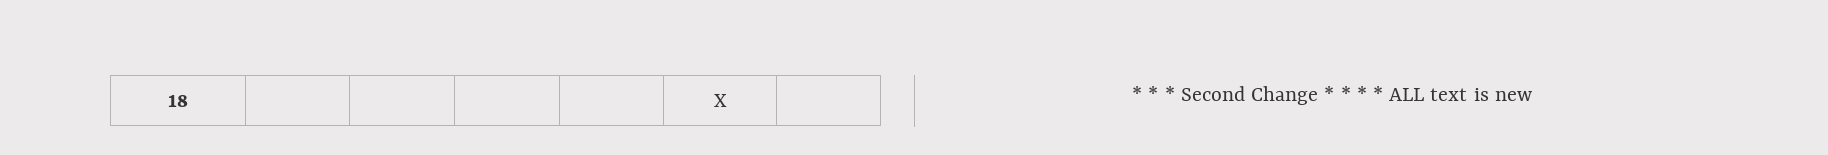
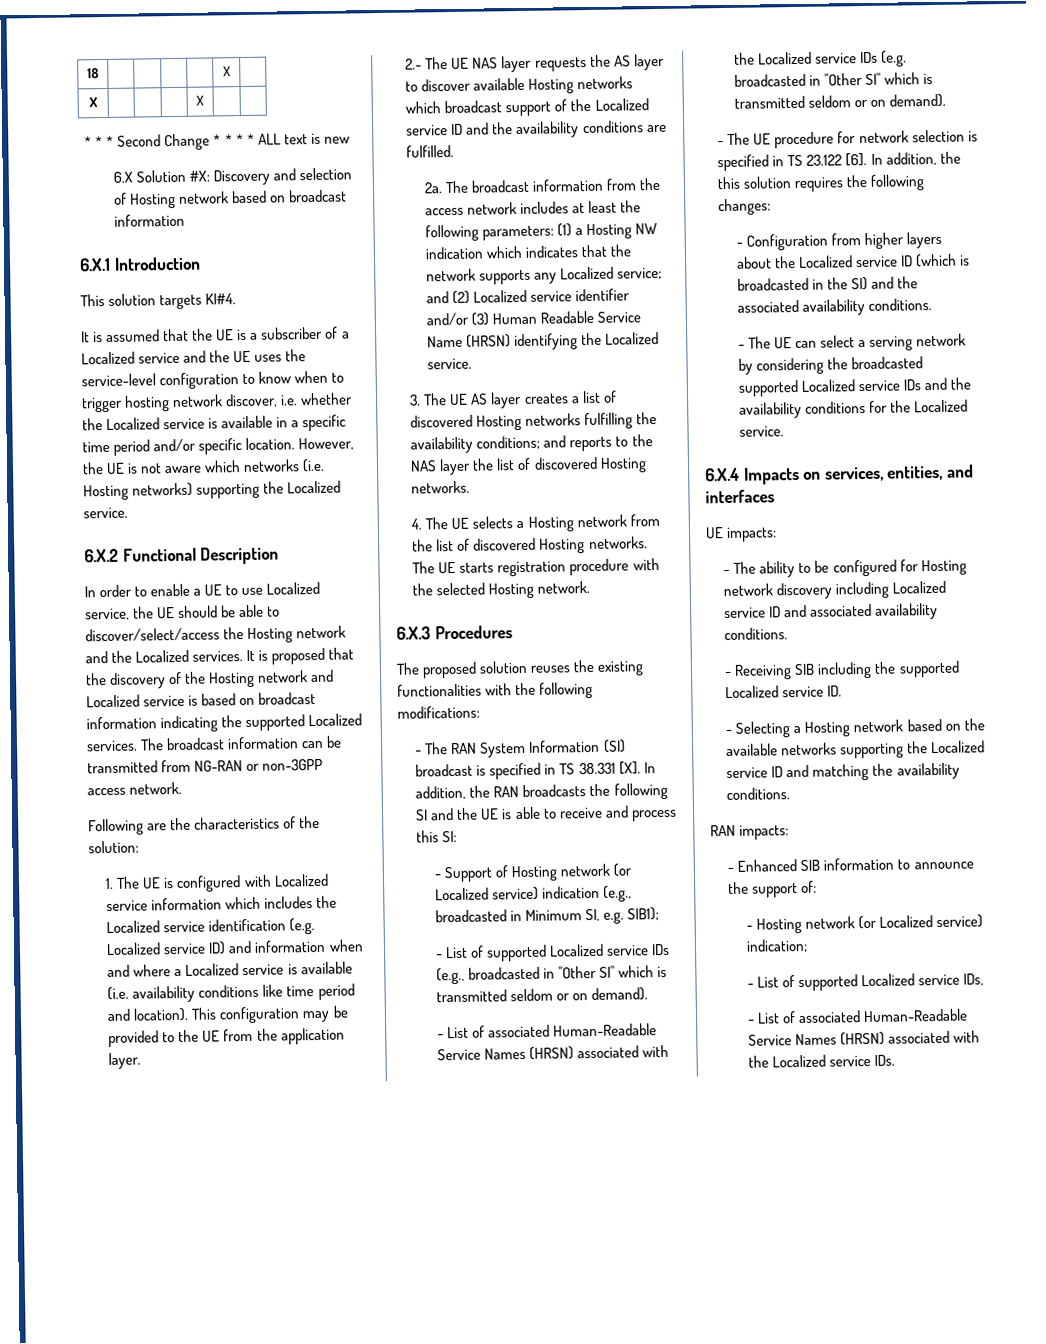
(727, 100) none -> [88,97,98,108] [196,95,204,106] // X | | | | X | |
(1532, 96) none -> [112,167,352,186] [113,189,347,209] [113,213,185,227] [79,256,201,272] [80,293,237,310] [81,326,350,343] [81,349,307,365] [81,370,345,390] [81,392,354,413] [82,414,347,432] [82,437,355,456] [82,458,326,475] [83,480,342,501] [83,506,128,519] [84,546,280,565] [84,581,321,598] [85,604,281,621] [85,625,347,643] [85,647,355,665] [85,669,335,689] [86,691,317,708] [86,713,363,733] [86,735,343,752] [87,758,324,774] [87,781,183,796] [88,815,321,836] [88,840,139,854] [105,873,329,893] [106,895,338,912] [106,918,316,935] [106,939,364,956] [107,961,353,978] [107,983,355,1003] [107,1005,348,1024] [108,1027,345,1048] [108,1052,142,1070] [405,53,665,73] [405,76,634,94] [405,98,649,117] [406,120,667,139] [406,144,455,158] [423,177,661,194] [424,200,641,216] [424,223,657,242] [424,244,631,260] [425,266,662,285] [425,288,630,304] [425,310,641,326] [426,332,659,351] [426,357,472,370] [409,390,617,409] [410,412,658,431] [410,434,653,454] [410,456,647,476] [411,480,471,494] [411,514,660,532] [412,536,648,554] [412,558,660,577] [412,581,591,599] [396,625,513,640] [396,659,645,679] [397,681,594,699] [397,705,480,719] [415,739,626,758] [415,761,656,780] [415,782,668,800] [415,805,677,822] [416,830,458,843] [433,863,632,883] [434,885,632,902] [434,907,659,924] [435,943,670,962] [435,965,667,985] [435,987,648,1003] [436,1023,657,1039] [436,1044,669,1061] [733,50,907,67] [733,72,933,87] [733,93,946,109] [717,129,978,149] [717,151,961,172] [717,174,926,193] [718,198,772,216] [735,231,942,251] [736,253,970,269] [736,276,918,291] [736,298,932,316] [737,333,966,351] [737,356,923,375] [737,377,971,397] [738,399,968,419] [738,425,784,437] [705,464,974,485] [705,489,775,504] [705,526,778,543] [723,559,967,578] [723,580,947,600] [724,602,939,620] [724,627,789,641] [725,660,960,680] [725,685,843,699] [725,718,985,738] [726,740,986,759] [726,762,960,781] [726,787,791,801] [710,824,790,840] [727,857,974,873] [728,880,818,898] [745,914,983,934] [745,938,808,953] [746,973,984,992] [747,1008,968,1024] [747,1030,980,1046] [747,1054,895,1068] // 6.X Solution #X: Discovery and selection of Hosting network based on broadcast information // 6.X.1 Introduction // This solution targets KI#4. // It is assumed that the UE is a subscriber of a Localized service and the UE uses the service-level configuration to know when to trigger hosting network discover, i.e. whether the Localized service is available in a specific time period and/or specific location. However, the UE is not aware which networks (i.e. Hosting networks) supporting the Localized service. // 6.X.2 Functional Description // In order to enable a UE to use Localized service, the UE should be able to discover/select/access the Hosting network and the Localized services. It is proposed that the discovery of the Hosting network and Localized service is based on broadcast information indicating the supported Localized services. The broadcast information can be transmitted from NG-RAN or non-3GPP access network. // Following are the characteristics of the solution: // 1. The UE is configured with Localized service information which includes the Localized service identification (e.g. Localized service ID) and information when and where a Localized service is available (i.e. availability conditions like time period and location). This configuration may be provided to the UE from the application layer. // 2.- The UE NAS layer requests the AS layer to discover available Hosting networks which broadcast support of the Localized service ID and the availability conditions are fulfilled. // 2a. The broadcast information from the access network includes at least the following parameters: (1) a Hosting NW indication which indicates that the network supports any Localized service; and (2) Localized service identifier and/or (3) Human Readable Service Name (HRSN) identifying the Localized service. // 3. The UE AS layer creates a list of discovered Hosting networks fulfilling the availability conditions; and reports to the NAS layer the list of discovered Hosting networks. // 4. The UE selects a Hosting network from the list of discovered Hosting networks. The UE starts registration procedure with the selected Hosting network. // 6.X.3 Procedures // The proposed solution reuses the existing functionalities with the following modifications: // - The RAN System Information (SI) broadcast is specified in TS 38.331 [X]. In addition, the RAN broadcasts the following SI and the UE is able to receive and process this SI: // - Support of Hosting network (or Localized service) indication (e.g., broadcasted in Minimum SI, e.g. SIB1); // - List of supported Localized service IDs (e.g., broadcasted in "Other SI" which is transmitted seldom or on demand). // - List of associated Human-Readable Service Names (HRSN) associated with the Localized service IDs (e.g. broadcasted in "Other SI" which is transmitted seldom or on demand). // - The UE procedure for network selection is specified in TS 23.122 [6]. In addition, the this solution requires the following changes: // - Configuration from higher layers about the Localized service ID (which is broadcasted in the SI) and the associated availability conditions. // - The UE can select a serving network by considering the broadcasted supported Localized service IDs and the availability conditions for the Localized service. // 6.X.4 Impacts on services, entities, and interfaces // UE impacts: // - The ability to be configured for Hosting network discovery including Localized service ID and associated availability conditions. // - Receiving SIB including the supported Localized service ID. // - Selecting a Hosting network based on the available networks supporting the Localized service ID and matching the availability conditions. // RAN impacts: // - Enhanced SIB information to announce the support of: // - Hosting network (or Localized service) indication; // - List of supported Localized service IDs, // - List of associated Human-Readable Service Names (HRSN) associated with the Localized service IDs.

